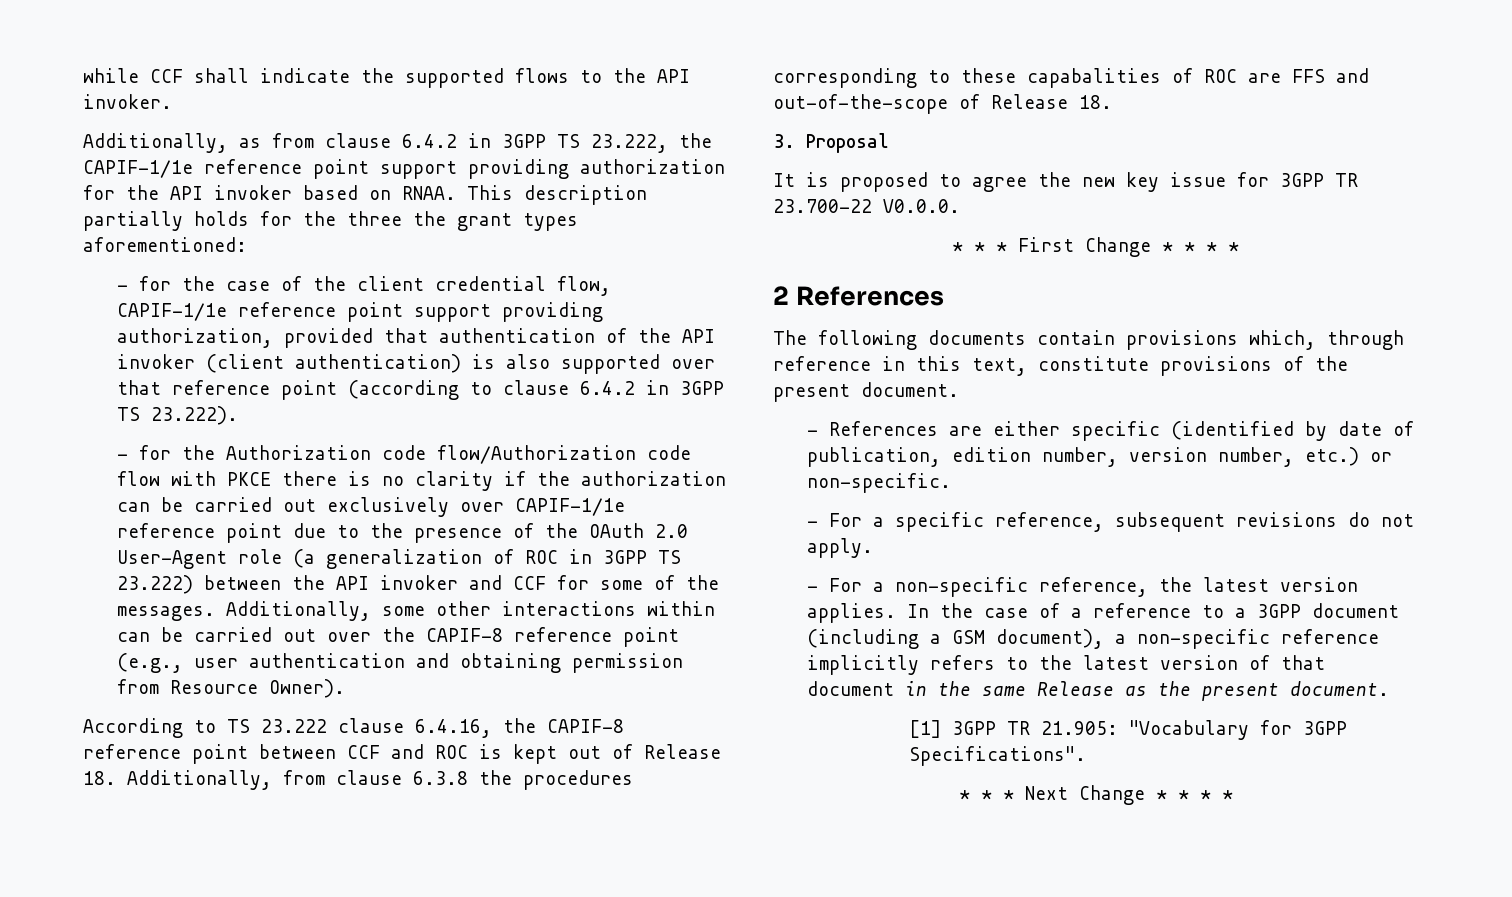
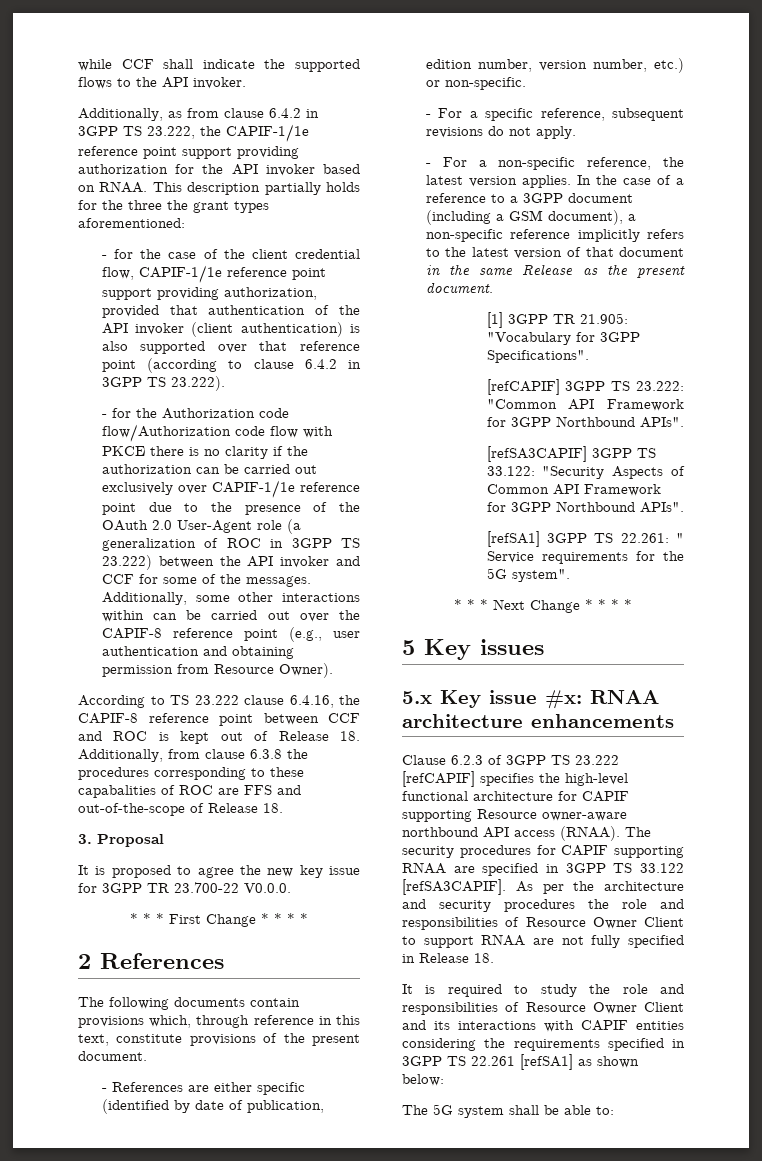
(1086, 756) none -> [486,379,684,395] [486,399,684,411] [486,416,684,428] [486,446,656,462] [486,466,685,479] [486,484,661,496] [486,501,684,513] [486,531,684,547] [486,551,684,564] [486,568,570,582] // [refCAPIF] 3GPP TS 23.222: "Common API Framework for 3GPP Northbound APIs". // [refSA3CAPIF] 3GPP TS 33.122: "Security Aspects of Common API Framework for 3GPP Northbound APIs". // [refSA1] 3GPP TS 22.261: " Service requirements for the 5G system".
(1233, 795) none -> [402,639,544,660] [402,690,659,709] [402,714,674,728] [402,755,619,765] [402,771,628,787] [402,791,629,802] [402,809,627,822] [402,826,651,841] [402,845,684,858] [402,862,684,876] [402,879,684,895] [402,899,684,912] [402,917,684,930] [402,934,684,948] [402,953,494,963] [402,984,684,997] [402,1002,684,1015] [402,1020,684,1032] [402,1038,685,1051] [402,1054,639,1070] [402,1074,444,1086] [402,1104,614,1118] // 5 Key issues // 5.x Key issue #x: RNAA architecture enhancements // Clause 6.2.3 of 3GPP TS 23.222 [refCAPIF] specifies the high-level functional architecture for CAPIF supporting Resource owner-aware northbound API access (RNAA). The security procedures for CAPIF supporting RNAA are specified in 3GPP TS 33.122 [refSA3CAPIF]. As per the architecture and security procedures the role and responsibilities of Resource Owner Client to support RNAA are not fully specified in Release 18. // It is required to study the role and responsibilities of Resource Owner Client and its interactions with CAPIF entities considering the requirements specified in 3GPP TS 22.261 [refSA1] as shown below: // The 5G system shall be able to:

